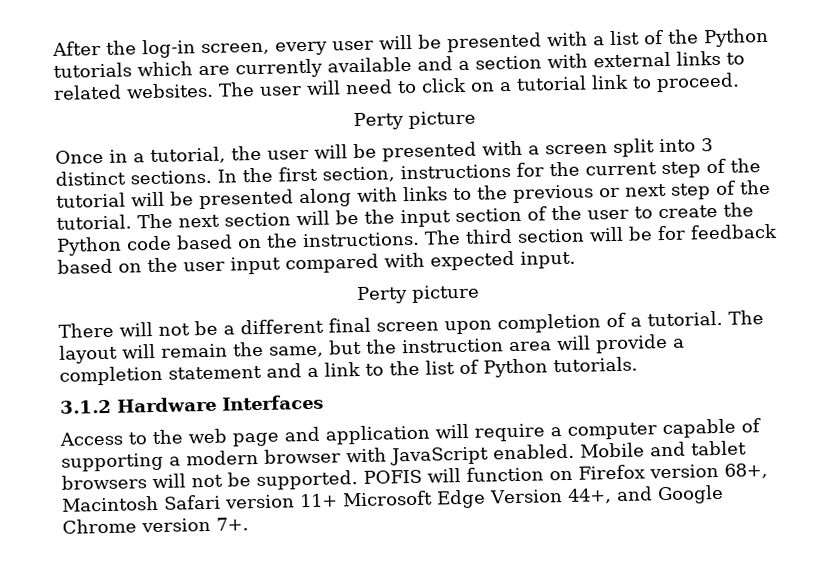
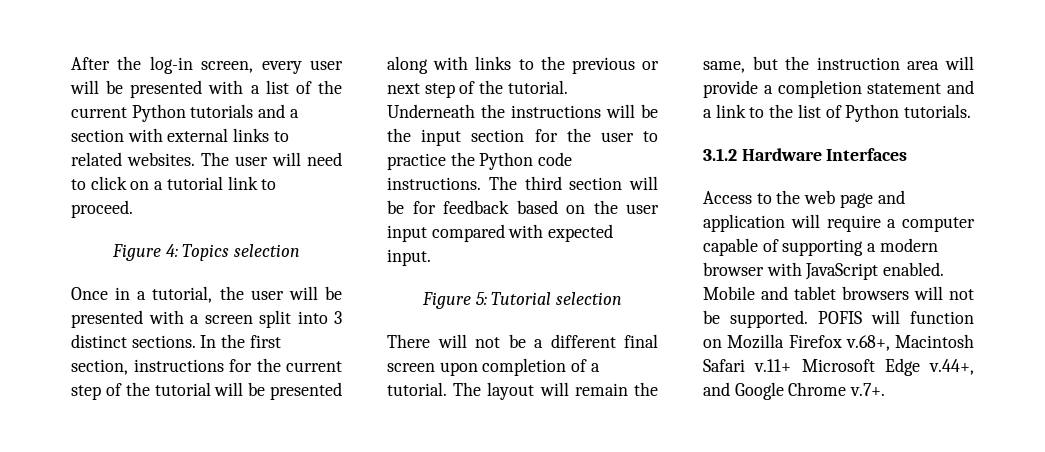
(699, 36) none -> [71,107,127,118] current
[137,56,412,79] which are currently available -> (254, 111) none
[352,110,476,131] Perty picture -> [111,244,301,261] Figure 4: Topics selection
[137,212,291,229] The next section -> [387,104,601,118] Underneath the instructions
[527,206,547,221] of -> [534,129,558,142] for
[658,204,718,219] create -> [387,153,446,170] practice
[176,233,298,250] based on the -> (573, 159) none
[355,284,480,305] Perty picture -> [421,292,623,309] Figure 5: Tutorial selection
[578,463,768,480] [62,488,612,512] Firefox version 68+, Macintosh Safari version 11+ Microsoft Edge Version 44+, -> [727,334,974,351] [703,358,974,376] Mozilla Firefox v.68+, Macintosh Safari v.11+ Microsoft Edge v.44+,
[141,517,249,533] version 7+. -> [850,383,886,396] v.7+.

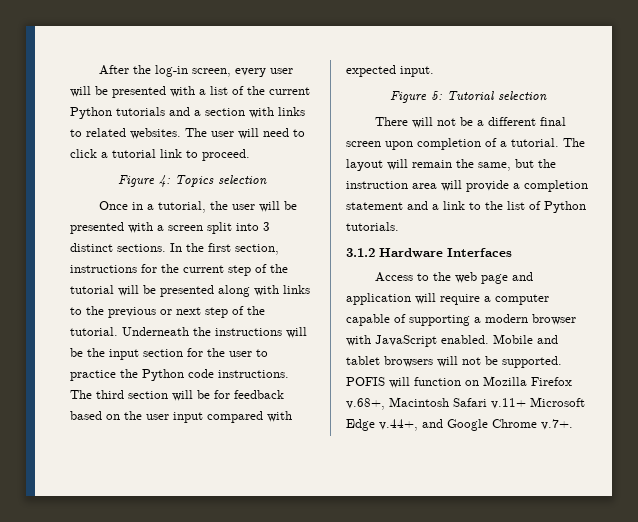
[167,128,229,142] external -> (274, 112) none
[130,181,150,190] on -> (97, 153) none

